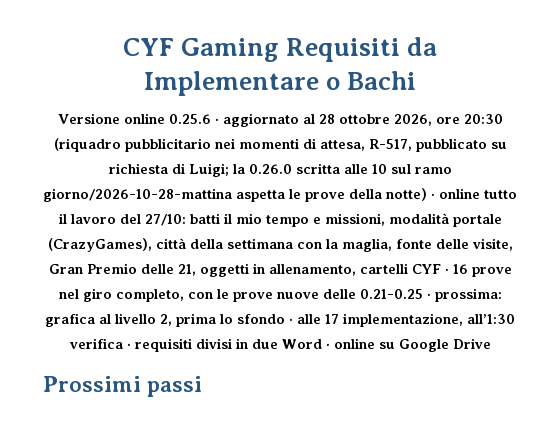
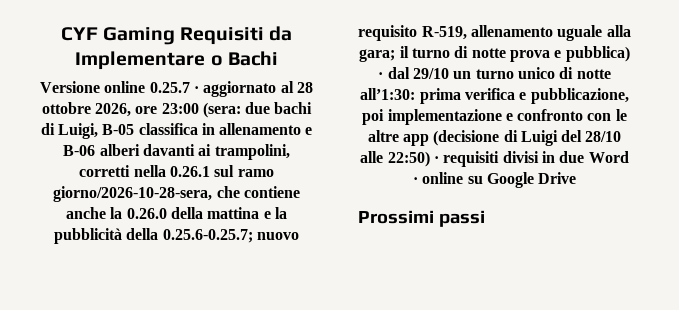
[168,114,211,124] 0.25.6 -> [149,82,190,93] 0.25.7
[463,114,503,124] [53,138,507,152] [108,163,452,177] [43,188,517,202] [58,213,502,227] [47,238,513,252] [48,263,512,277] [58,288,502,302] [45,313,515,327] [68,338,123,349] 20:30 (riquadro pubblicitario nei momenti di attesa, R-517, pubblicato su richiesta di Luigi; la 0.26.0 scritta alle 10 sul ramo giorno/2026-10-28-mattina aspetta le prove della notte) · online tutto il lavoro del 27/10: batti il mio tempo e missioni, modalità portale (CrazyGames), città della settimana con la maglia, fonte delle visite, Gran Premio delle 21, oggetti in allenamento, cartelli CYF · 16 prove nel giro completo, con le prove nuove delle 0.21-0.25 · prossima: grafica al livello 2, prima lo sfondo · alle 17 implementazione, all’1:30 verifica -> [161,102,313,118] [40,123,313,139] [63,144,290,160] [79,165,274,177] [53,186,300,202] [66,207,287,219] [54,228,299,244] [358,25,631,41] [359,46,630,62] [378,67,611,79] [360,88,629,104] [362,109,627,125] [367,130,622,146] [360,151,430,167] 23:00 (sera: due bachi di Luigi, B-05 classifica in allenamento e B-06 alberi davanti ai trampolini, corretti nella 0.26.1 sul ramo giorno/2026-10-28-sera, che contiene anche la 0.26.0 della mattina e la pubblicità della 0.25.6-0.25.7; nuovo requisito R-519, allenamento uguale alla gara; il turno di notte prova e pubblica) · dal 29/10 un turno unico di notte all’1:30: prima verifica e pubblicazione, poi implementazione e confronto con le altre app (decisione di Luigi del 28/10 alle 22:50)

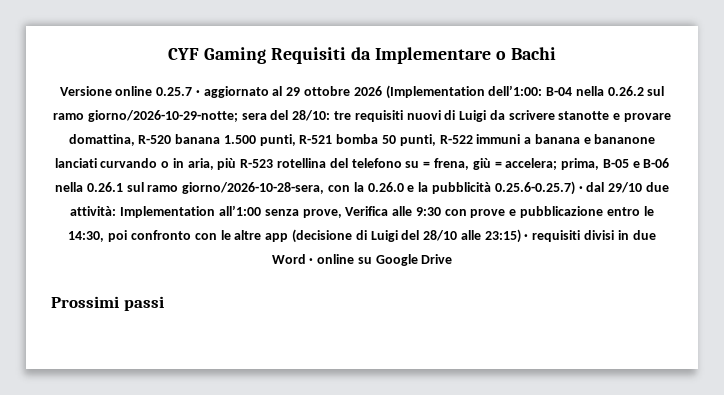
[296,82,313,93] [41,102,313,118] [40,123,313,139] [63,144,290,160] [79,165,131,177] 28 ottobre 2026, ore 23:00 (sera: due bachi di Luigi, B-05 classifica in allenamento e B-06 alberi davanti ai trampolini, corretti -> [286,85,665,99] [53,110,671,122] [68,134,656,146] [54,158,670,170] 29 ottobre 2026 (Implementation dell’1:00: B-04 nella 0.26.2 sul ramo giorno/2026-10-29-notte; sera del 28/10: tre requisiti nuovi di Luigi da scrivere stanotte e provare domattina, R-520 banana 1.500 punti, R-521 bomba 50 punti, R-522 immuni a banana e bananone lanciati curvando o in aria, più R-523 rotellina del telefono su = frena, giù = accelera; prima, B-05 e B-06
[216,186,300,198] [66,207,287,219] [54,228,299,244] [358,25,631,41] [359,46,630,62] [378,67,611,79] [360,88,629,104] [362,109,513,125] che contiene anche la 0.26.0 della mattina e la pubblicità della 0.25.6-0.25.7; nuovo requisito R-519, allenamento uguale alla gara; il turno di notte prova e pubblica) · dal 29/10 un turno unico di notte all’1:30: prima verifica e pubblicazione, poi implementazione e -> [328,181,669,195] [70,205,654,218] [68,230,128,242] con la 0.26.0 e la pubblicità 0.25.6-0.25.7) · dal 29/10 due attività: Implementation all’1:00 senza prove, Verifica alle 9:30 con prove e pubblicazione entro le 14:30, poi
[387,151,430,167] 22:50) -> [484,229,521,243] 23:15)

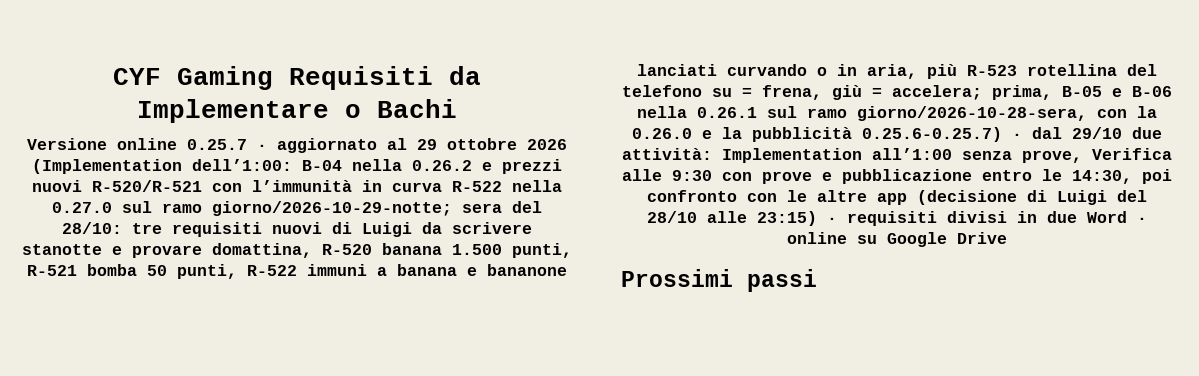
(644, 91) none -> [481,159,562,174] [31,180,562,192] [51,202,112,213] e prezzi nuovi R-520/R-521 con l’immunità in curva R-522 nella 0.27.0

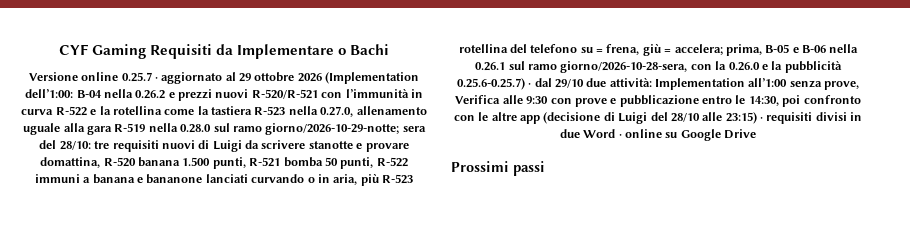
[511,180,562,192] [51,202,112,213] nella 0.27.0 -> [90,106,427,117] [23,123,212,135] e la rotellina come la tastiera R-523 nella 0.27.0, allenamento uguale alla gara R-519 nella 0.28.0

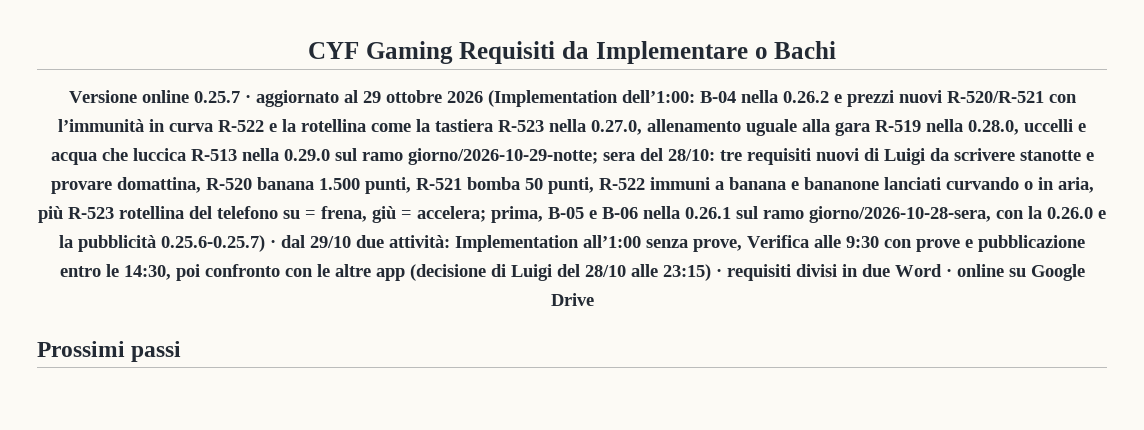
[180,124,212,133] 0.28.0 -> [968,119,1086,135] [50,148,330,165] 0.28.0, uccelli e acqua che luccica R-513 nella 0.29.0

